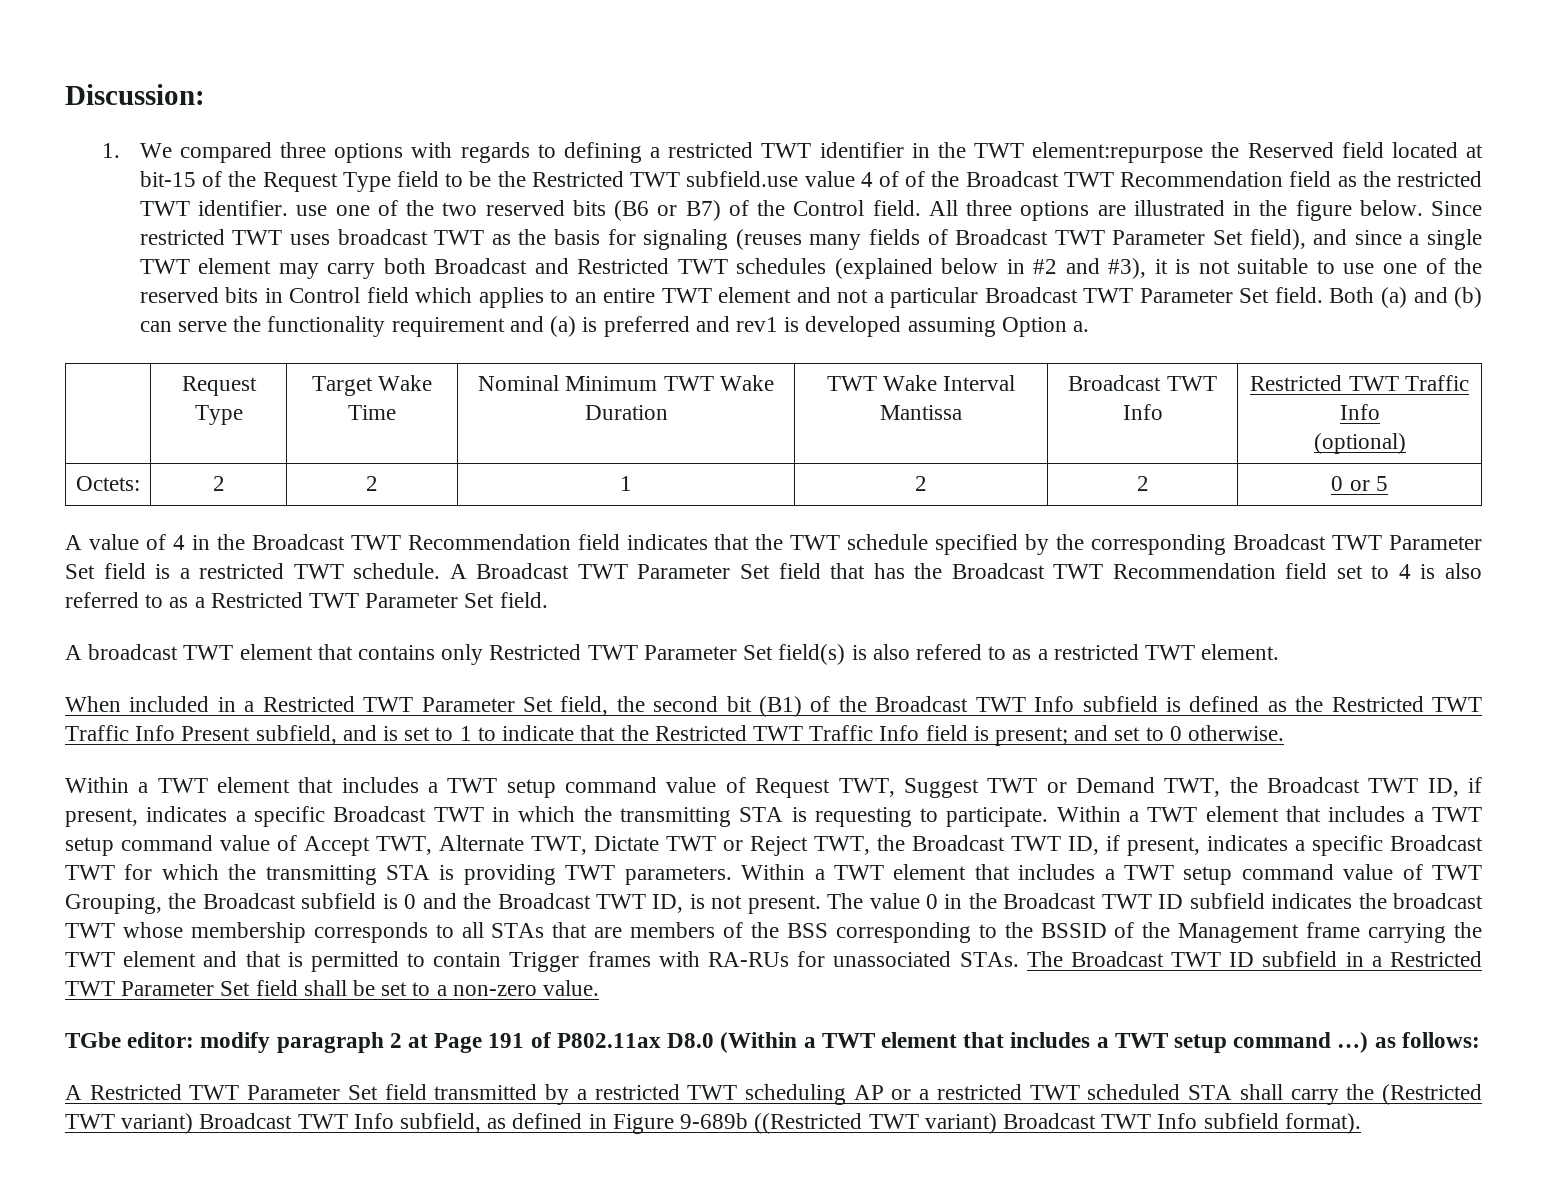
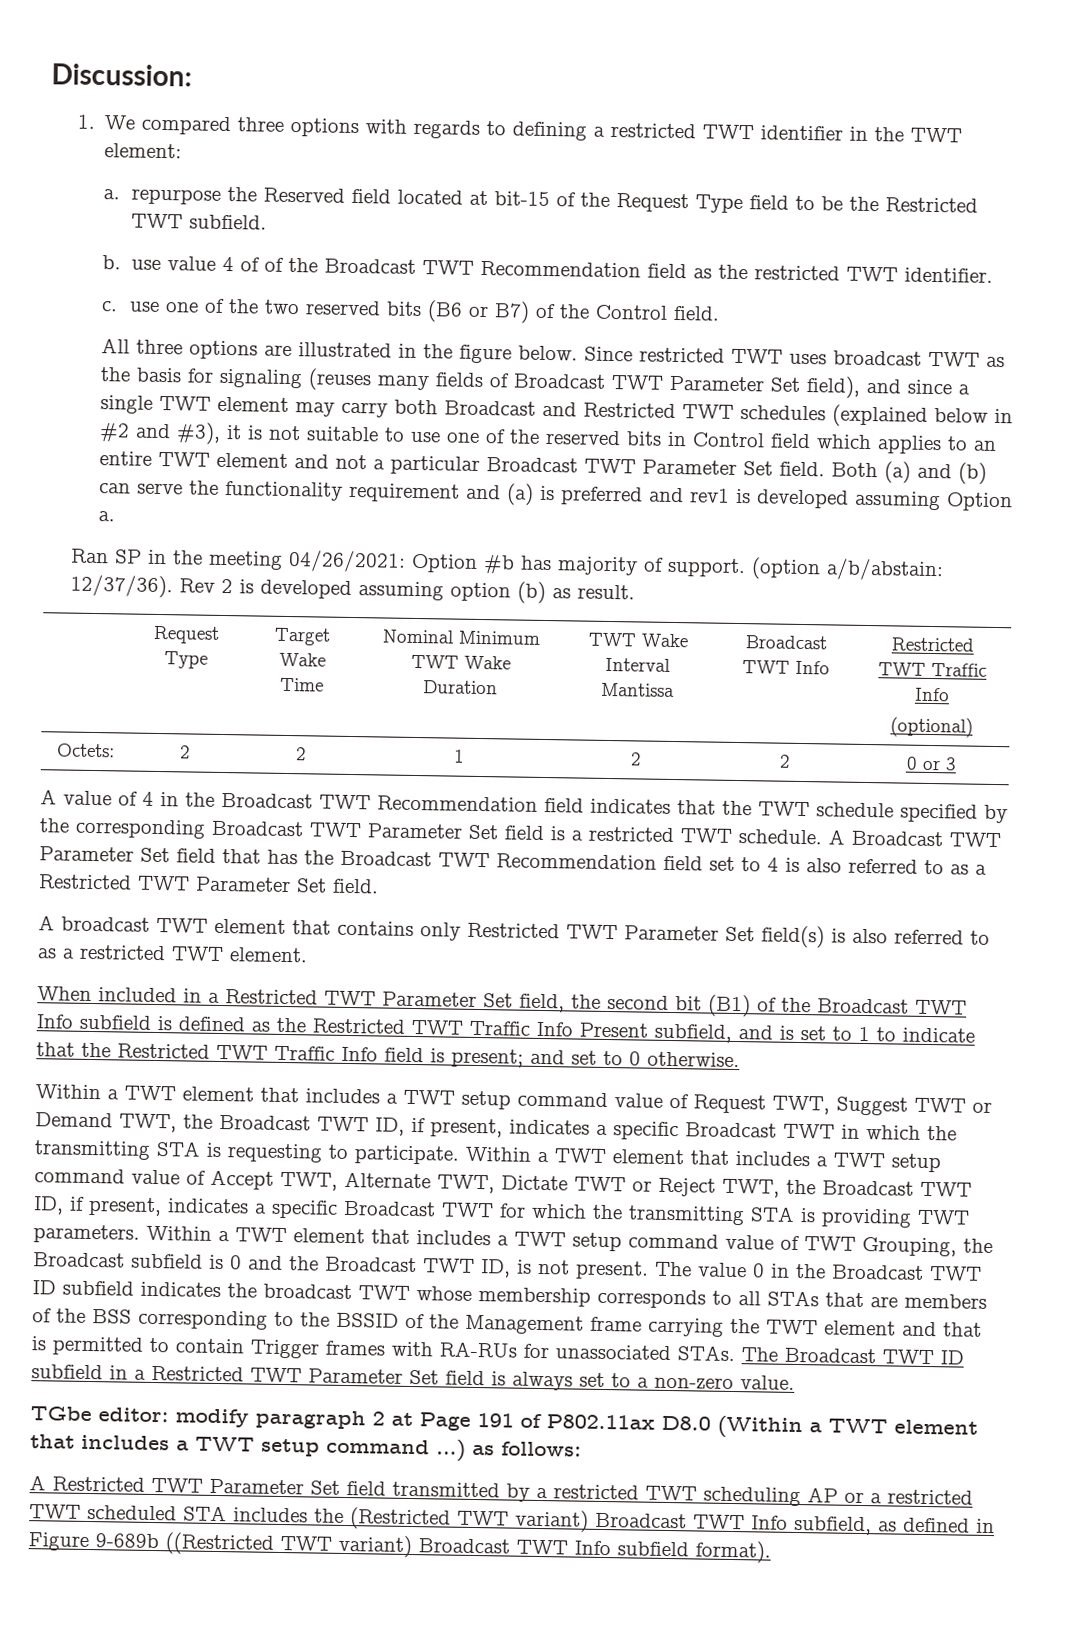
[1032,142,1204,163] element:repurpose -> [104,143,183,159] [103,188,221,205] element: // a. repurpose
[686,171,799,187] subfield.use -> [188,214,267,230] [102,255,161,270] subfield. // b. use
(289, 208) none -> [101,301,119,312] // c.
(921, 208) none -> (720, 313) //
(1089, 326) none -> [71,548,945,582] [70,574,636,605] // Ran SP in the meeting 04/26/2021: Option #b has majority of support. (option a/b/abstain: 12/37/36). Rev 2 is developed assuming option (b) as result.
[1375,476,1388,491] 5 -> [944,757,957,771] 3
[915,644,982,660] refered -> [894,929,964,945] referred
[303,980,376,996] shall be -> [491,1371,573,1391] is always
[1239,1084,1339,1105] shall carry -> [233,1507,308,1523] includes

